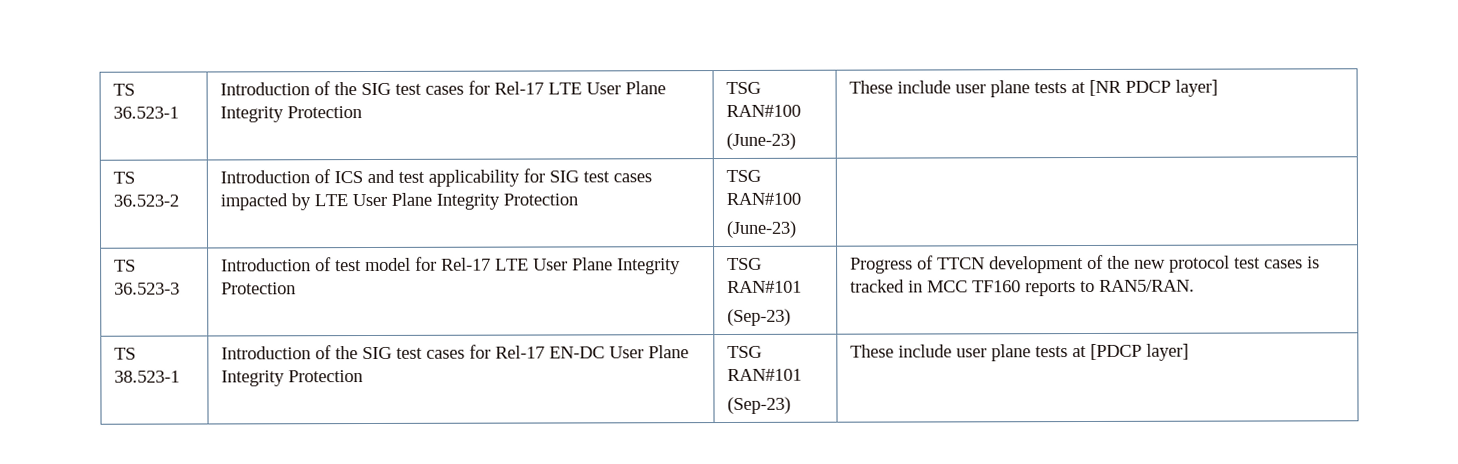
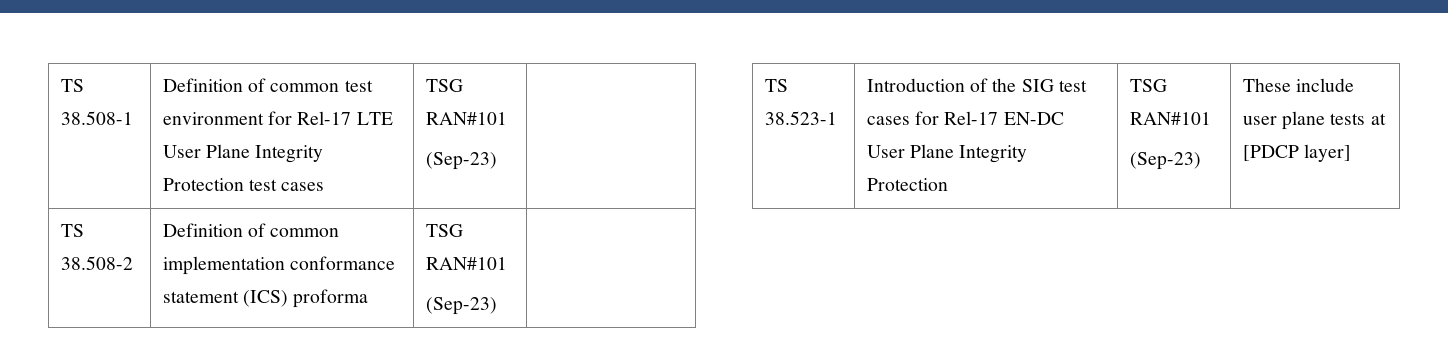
[112,83,135,96] [112,106,179,119] [219,80,666,96] [219,106,362,123] [725,81,761,95] [725,104,801,118] [725,132,796,151] [848,79,1218,98] [112,171,135,184] [112,194,179,207] [219,168,652,187] [219,192,578,211] [725,169,761,183] [725,192,801,206] [725,220,797,239] [113,259,136,272] [113,282,180,295] [220,256,681,275] [220,282,296,295] [726,257,762,271] [726,280,802,294] [726,308,791,327] [849,254,1320,274] [849,279,1195,297] TS 36.523-1 | Introduction of the SIG test cases for Rel-17 LTE User Plane Integrity Protection | TSG RAN#100 // (June-23) | These include user plane tests at [NR PDCP layer] // TS 36.523-2 | Introduction of ICS and test applicability for SIG test cases impacted by LTE User Plane Integrity Protection | TSG RAN#100 // (June-23) | // TS 36.523-3 | Introduction of test model for Rel-17 LTE User Plane Integrity Protection | TSG RAN#101 // (Sep-23) | Progress of TTCN development of the new protocol test cases is tracked in MCC TF160 reports to RAN5/RAN. -> [60,79,84,92] [60,111,133,125] [162,78,373,92] [162,111,393,125] [162,144,324,163] [162,178,325,191] [425,79,463,92] [425,112,507,125] [425,152,497,170] [60,224,84,237] [60,256,133,270] [162,223,340,237] [162,256,396,275] [162,289,369,308] [425,224,463,237] [425,257,507,270] [425,297,497,315] TS 38.508-1 | Definition of common test environment for Rel-17 LTE User Plane Integrity Protection test cases | TSG RAN#101 // (Sep-23) | // TS 38.508-2 | Definition of common implementation conformance statement (ICS) proforma | TSG RAN#101 // (Sep-23) |

